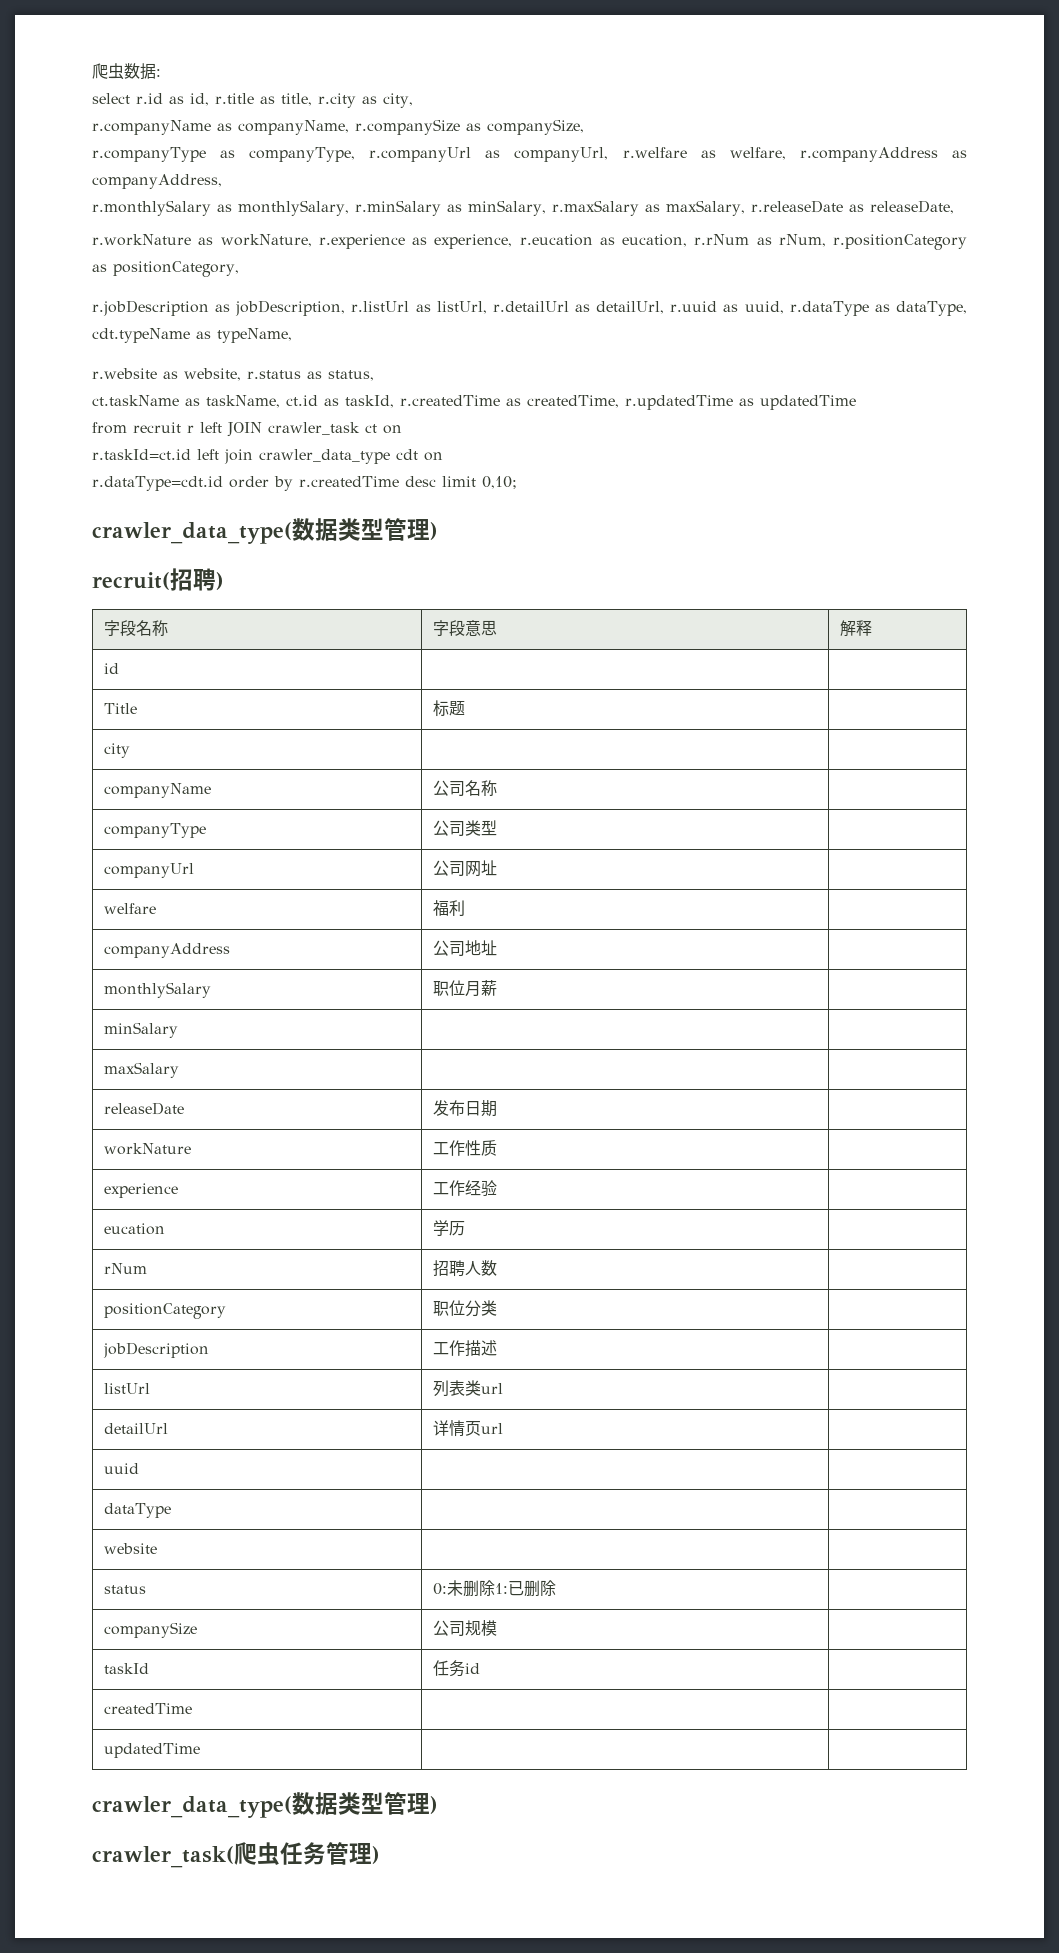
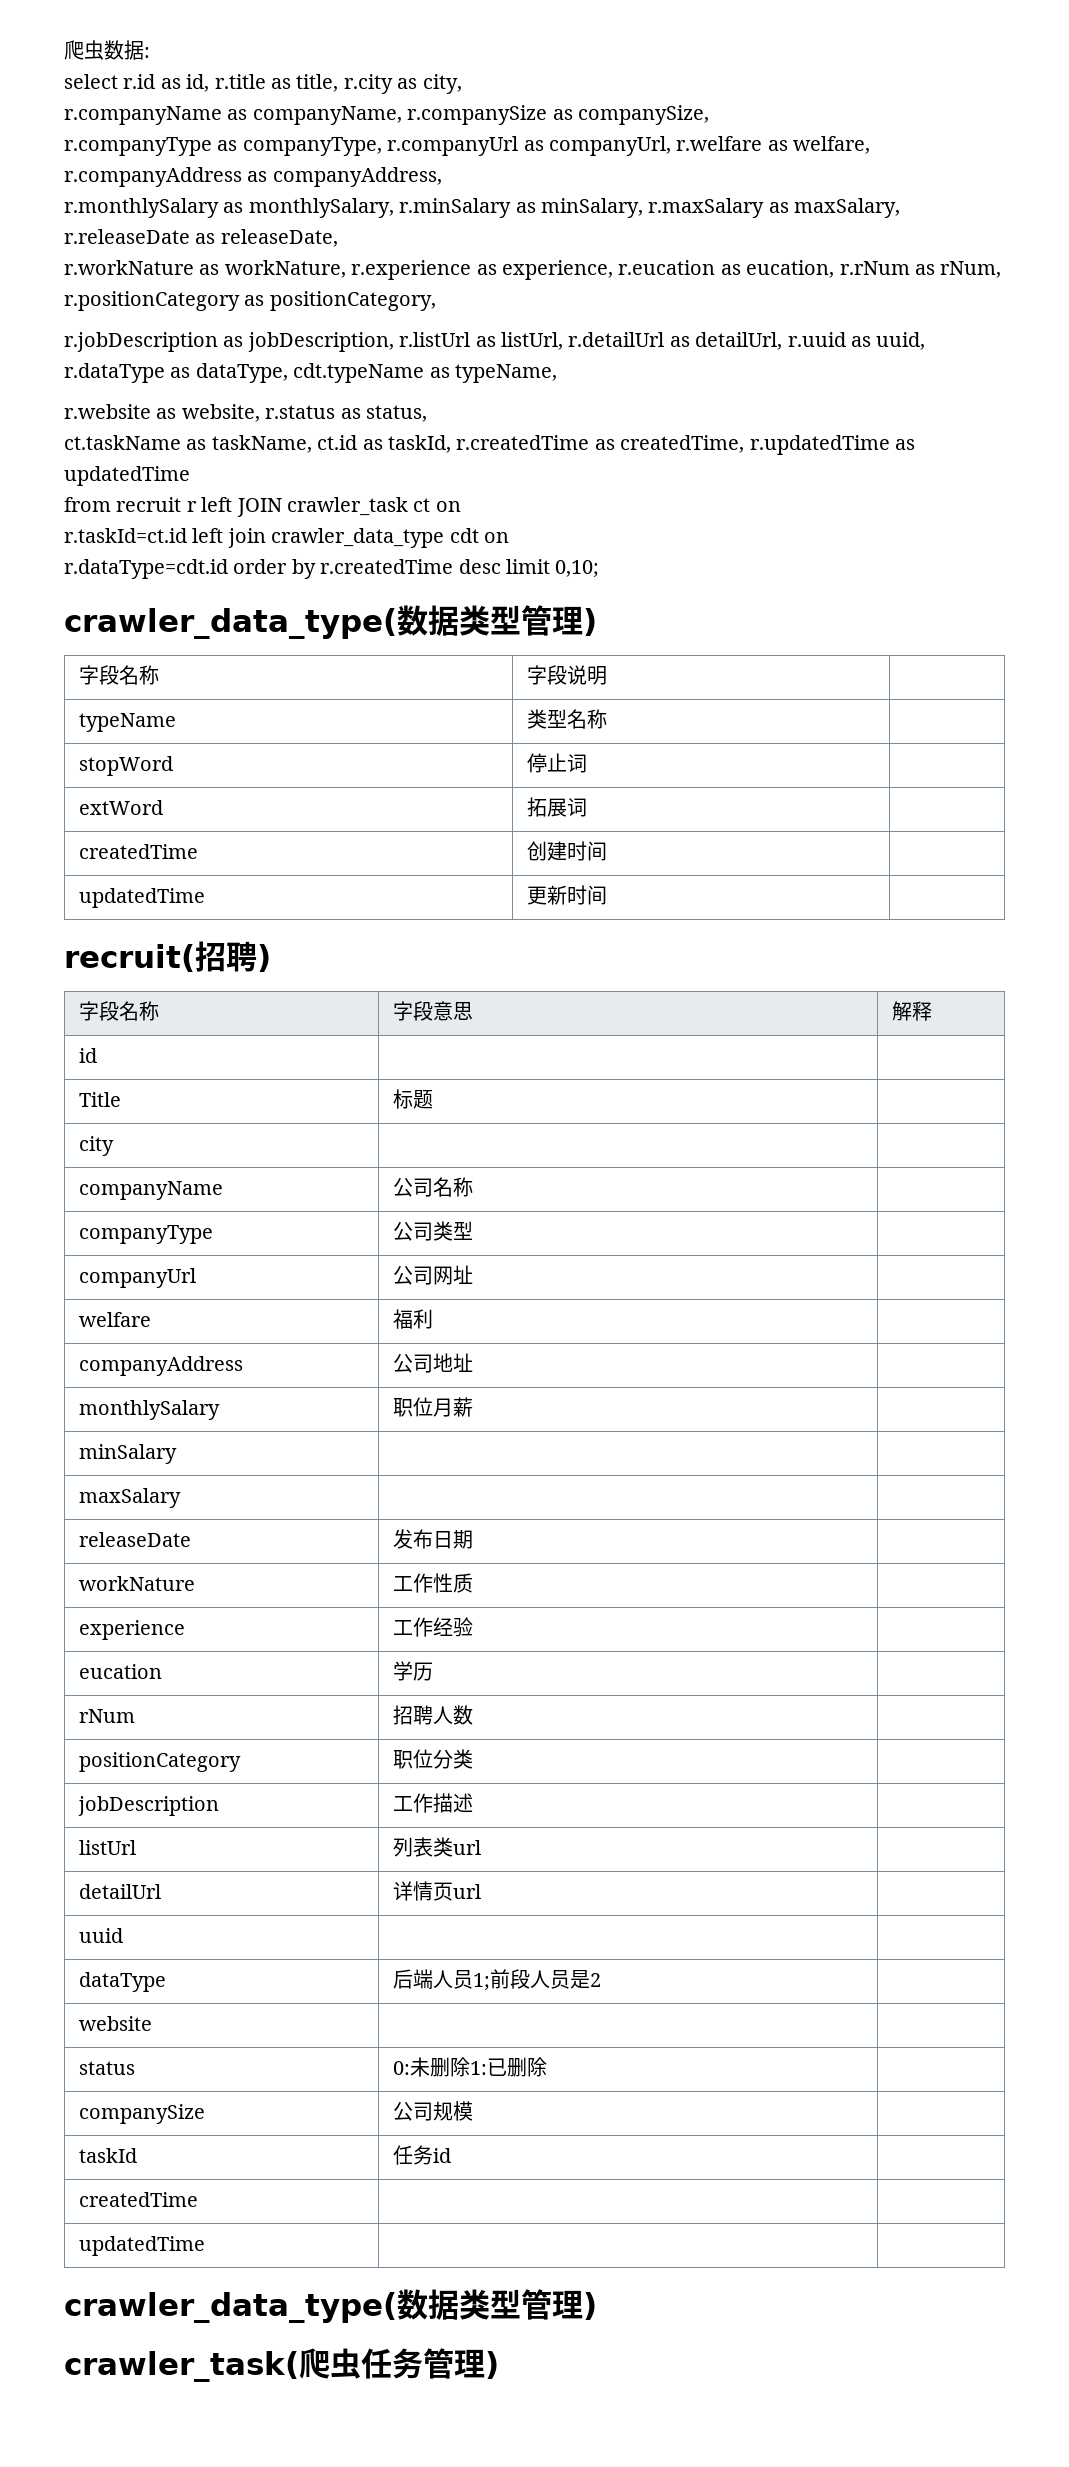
(438, 531) none -> [79,665,160,685] [527,665,608,685] [79,713,177,732] [527,709,608,729] [79,756,174,776] [527,753,588,773] [79,800,164,815] [527,797,588,817] [79,844,199,859] [527,841,608,861] [79,888,206,908] [527,885,608,905] // 字段名称 | 字段说明 | // typeName | 类型名称 | // stopWord | 停止词 | // extWord | 拓展词 | // createdTime | 创建时间 | // updatedTime | 更新时间 |
(172, 1510) none -> [393,1969,602,1991] 后端人员1;前段人员是2

